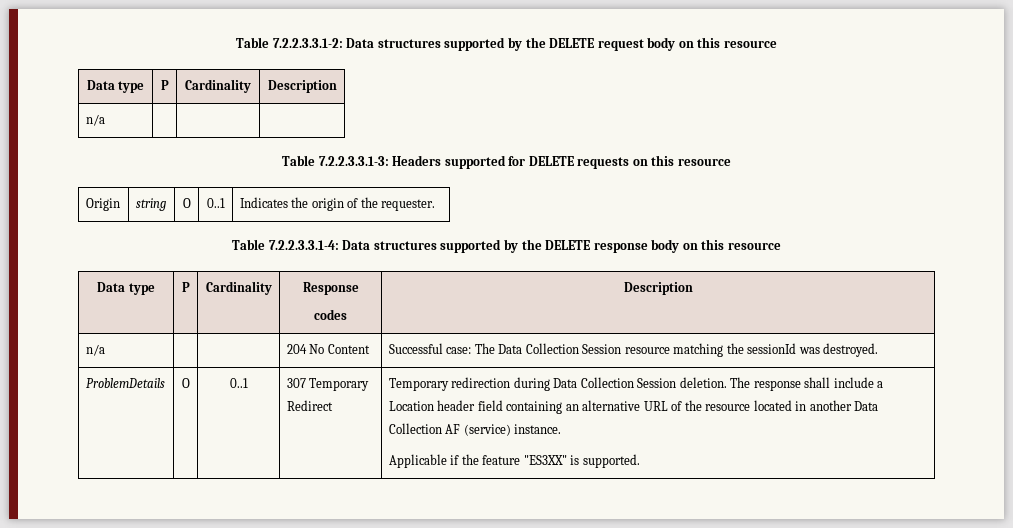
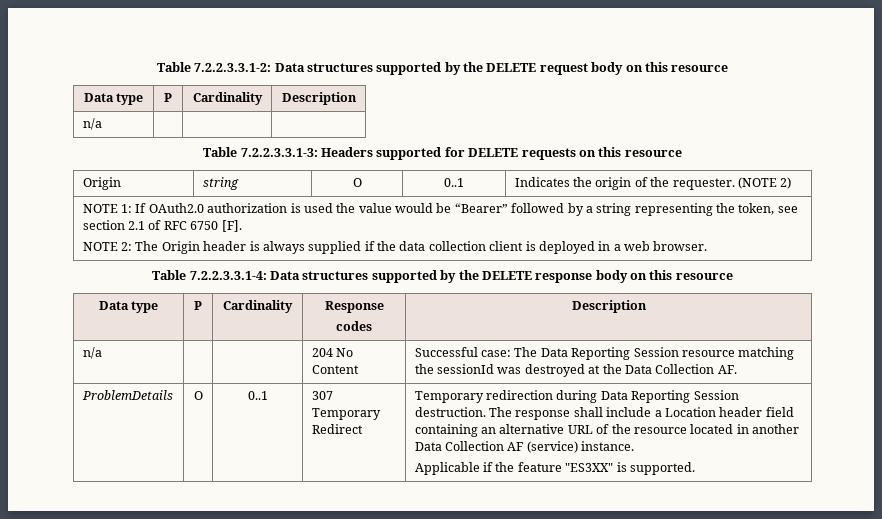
(436, 205) none -> [737,177,792,189] [82,203,798,216] [82,220,242,232] [82,241,708,254] (NOTE 2) // NOTE 1: If OAuth2.0 authorization is used the value would be “Bearer” followed by a string representing the token, see section 2.1 of RFC 6750 [F]. // NOTE 2: The Origin header is always supplied if the data collection client is deployed in a web browser.
[525,343,579,354] Collection -> [571,347,631,360] Reporting
[823,343,879,357] destroyed. -> [524,364,737,377] destroyed at the Data Collection AF.
[580,377,727,388] Collection Session deletion. -> [631,390,739,403] [414,407,486,417] Reporting Session destruction.

